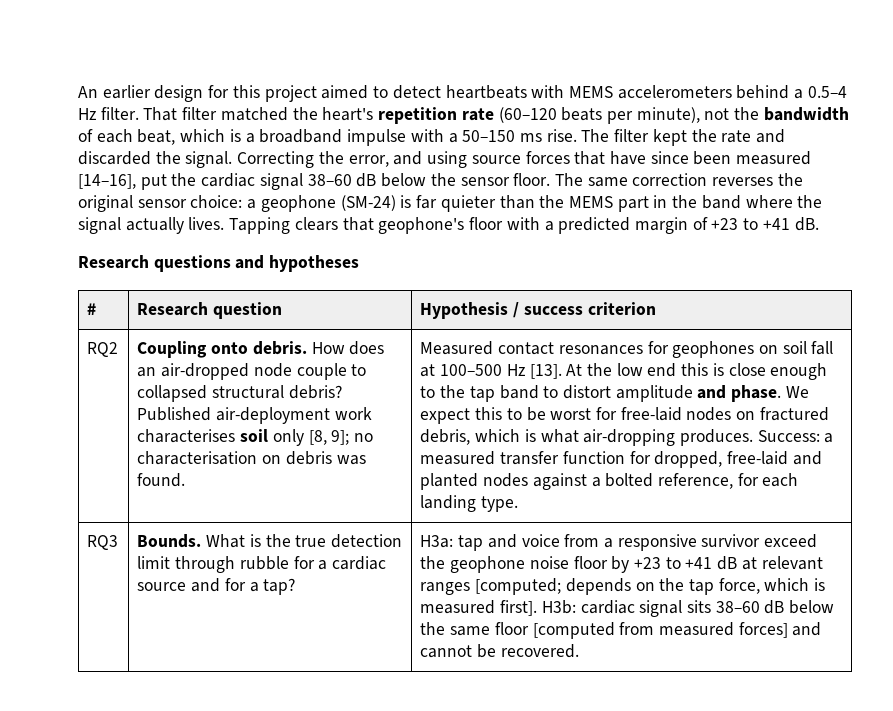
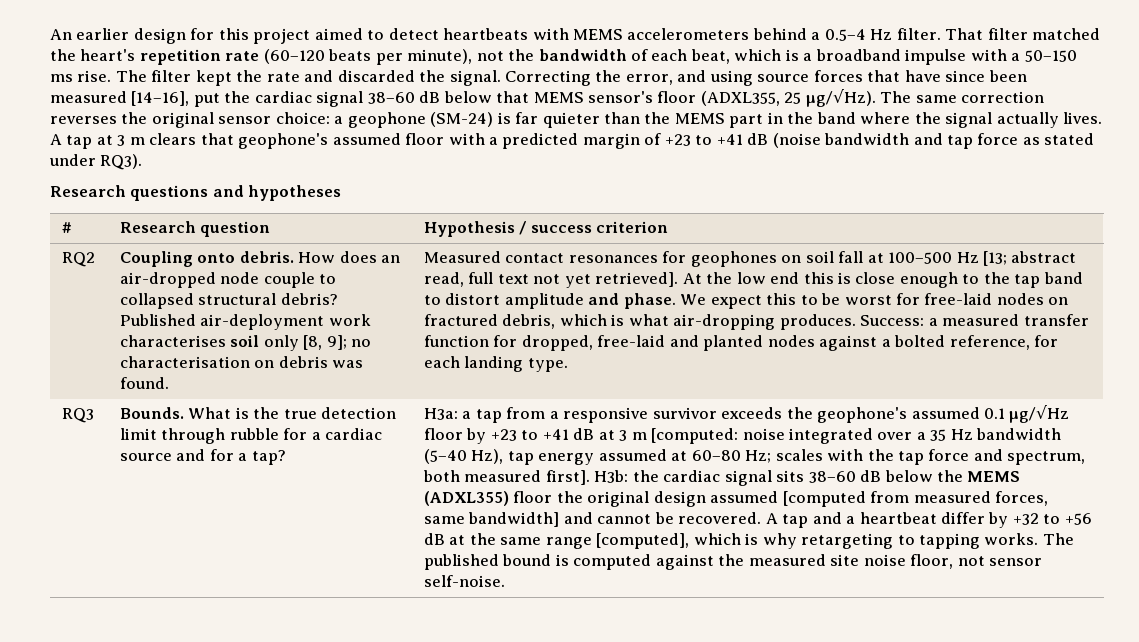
[430,173,551,186] the sensor floor. -> [496,89,876,107] that MEMS sensor's floor (ADXL355, 25 µg/√Hz).
[229,217,291,234] Tapping -> [50,134,145,149] A tap at 3 m
(465, 225) none -> [332,133,401,145] assumed
[794,217,819,231] dB. -> [747,133,1095,149] [49,154,143,170] dB (noise bandwidth and tap force as stated under RQ3).
[529,364,562,379] [13]. -> [983,251,1077,266] [424,272,679,288] [13; abstract read, full text not yet retrieved].
[458,534,560,551] tap and voice -> [462,409,502,423] a tap
[764,534,818,548] [420,556,569,573] exceed the geophone noise -> [721,405,1070,423] exceeds the geophone's assumed 0.1 µg/√Hz
[761,556,823,570] [420,578,826,595] relevant ranges [computed; depends on the tap force, which is -> [619,428,1062,444] [424,449,1086,465] [423,470,461,482] 3 m [computed: noise integrated over a 35 Hz bandwidth (5–40 Hz), tap energy assumed at 60–80 Hz; scales with the tap force and spectrum, both
(576, 607) none -> [632,470,659,482] the
[450,622,822,639] [420,644,579,658] same floor [computed from measured forces] and cannot be recovered. -> [967,471,1021,482] [424,491,1049,507] [424,512,1092,528] [424,533,1074,549] [424,554,1043,570] [424,575,506,587] MEMS (ADXL355) floor the original design assumed [computed from measured forces, same bandwidth] and cannot be recovered. A tap and a heartbeat differ by +32 to +56 dB at the same range [computed], which is why retargeting to tapping works. The published bound is computed against the measured site noise floor, not sensor self-noise.

